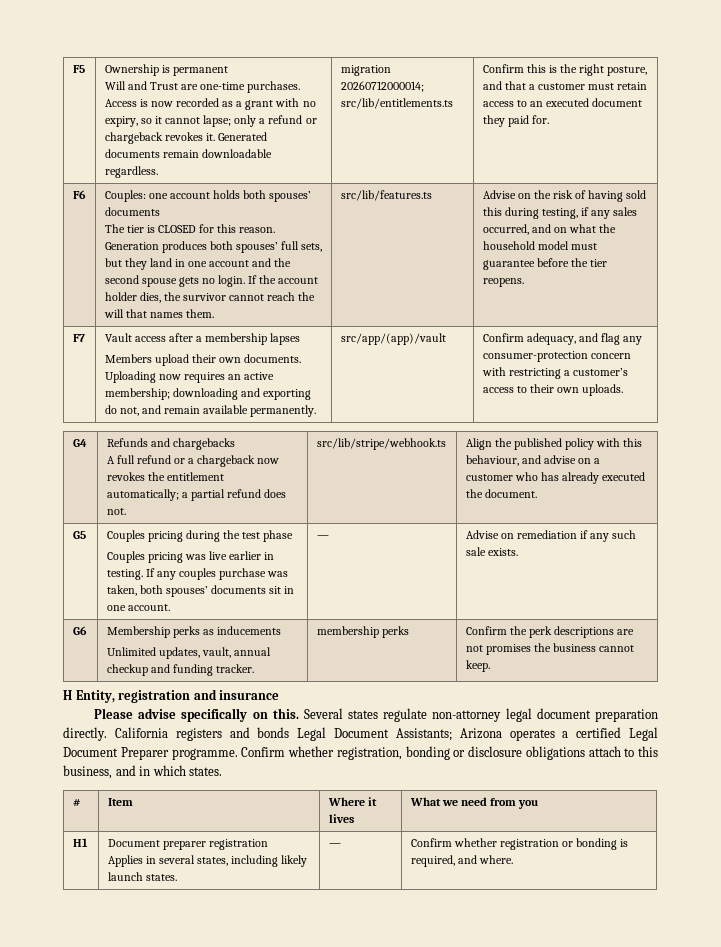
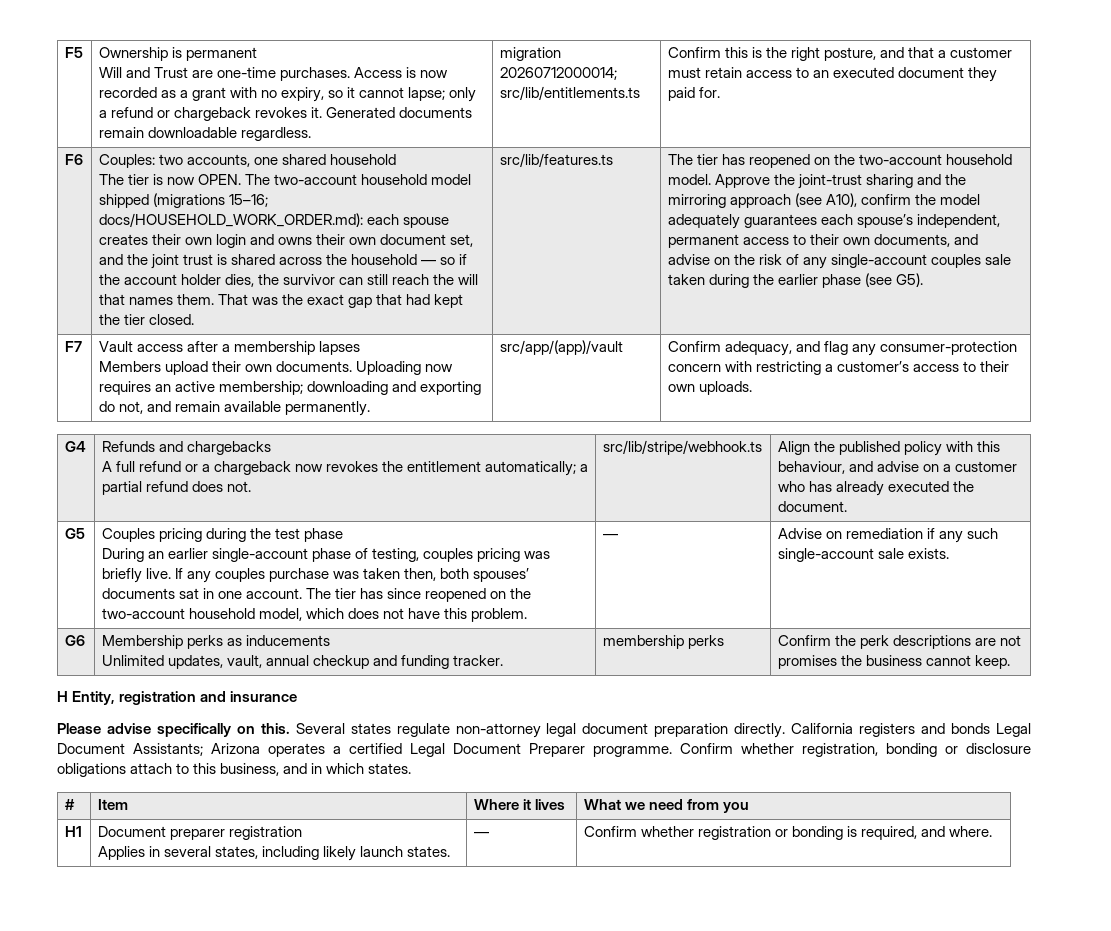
[148,190,312,202] [104,207,160,216] [104,224,276,233] [104,241,323,253] [104,258,292,270] [104,275,258,287] one account holds both spouses’ documents // The tier is CLOSED for this reason. Generation produces both spouses’ full sets, but they land in one account and the second spouse gets no login. If -> [158,154,396,167] [98,174,471,185] [98,193,268,208] [98,213,449,228] [98,234,473,248] [98,254,468,269] two accounts, one shared household // The tier is now OPEN. The two-account household model shipped (migrations 15–16; docs/HOUSEHOLD_WORK_ORDER.md): each spouse creates their own login and owns their own document set, and the joint trust is shared across the household — so if
[229,294,265,301] cannot -> [338,274,388,285] can still
[340,190,432,201] [482,190,647,202] [482,207,638,219] [482,224,617,235] [482,241,597,250] [482,258,607,270] [482,278,524,287] | src/lib/features.ts | Advise on the risk of having sold this during testing, if any sales occurred, and on what the household model must guarantee before the tier reopens. -> [217,294,464,308] [98,314,194,325] [499,153,613,167] [667,154,1012,168] [667,174,966,189] [667,193,980,208] [667,214,1000,229] [667,234,978,248] [667,254,1011,269] [667,273,923,288] That was the exact gap that had kept the tier closed. | src/lib/features.ts | The tier has reopened on the two-account household model. Approve the joint-trust sharing and the mirroring approach (see A10), confirm the model adequately guarantees each spouse’s independent, permanent access to their own documents, and advise on the risk of any single-account couples sale taken during the earlier phase (see G5).
[106,551,275,563] [106,569,143,580] Couples pricing was live earlier in testing. -> [101,548,550,562] [101,568,171,583] During an earlier single-account phase of testing, couples pricing was briefly live.
[106,585,282,597] taken, both spouses’ documents sit -> [362,568,530,582] [101,588,199,599] taken then, both spouses’ documents sat
(170, 607) none -> [305,588,532,602] [101,608,527,622] The tier has since reopened on the two-account household model, which does not have this problem.
(637, 534) none -> [777,548,874,562] single-account

